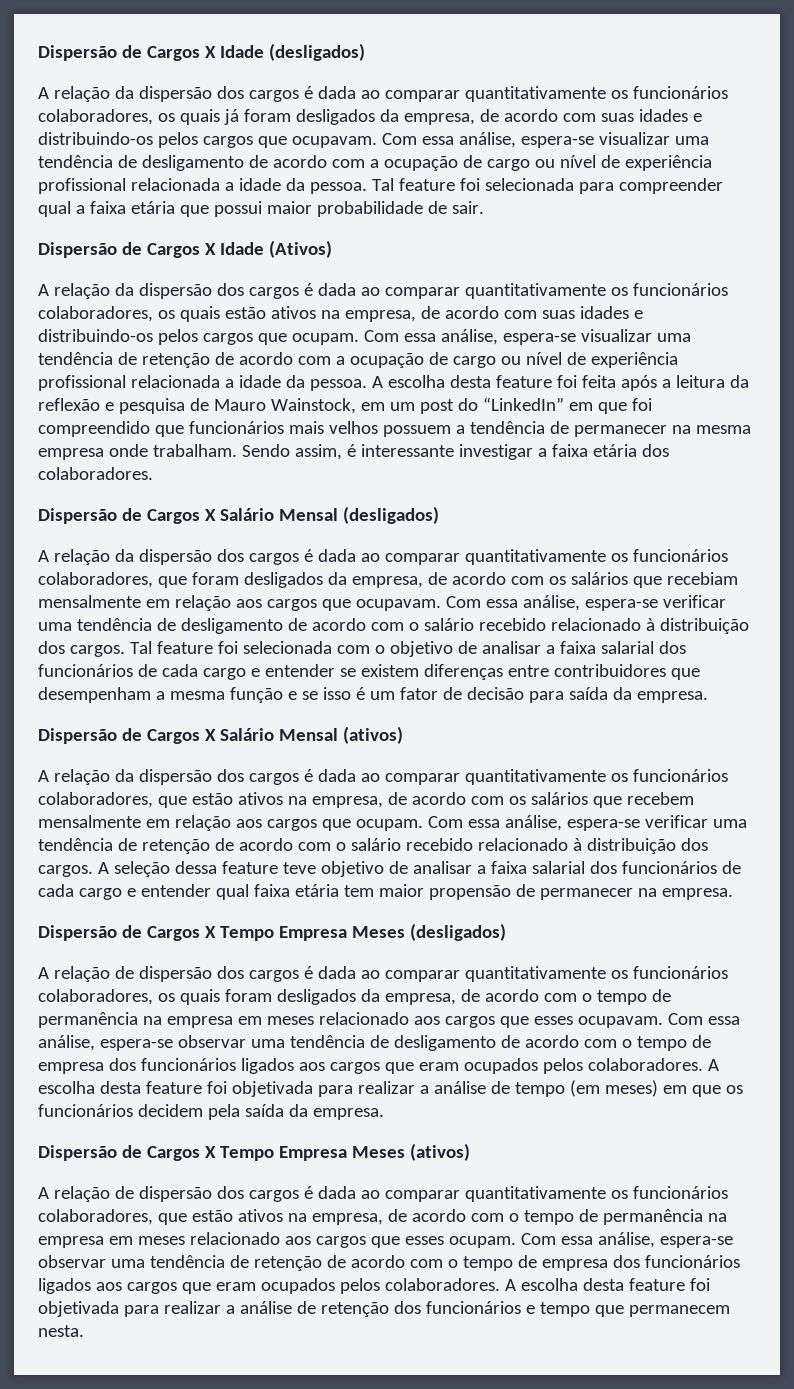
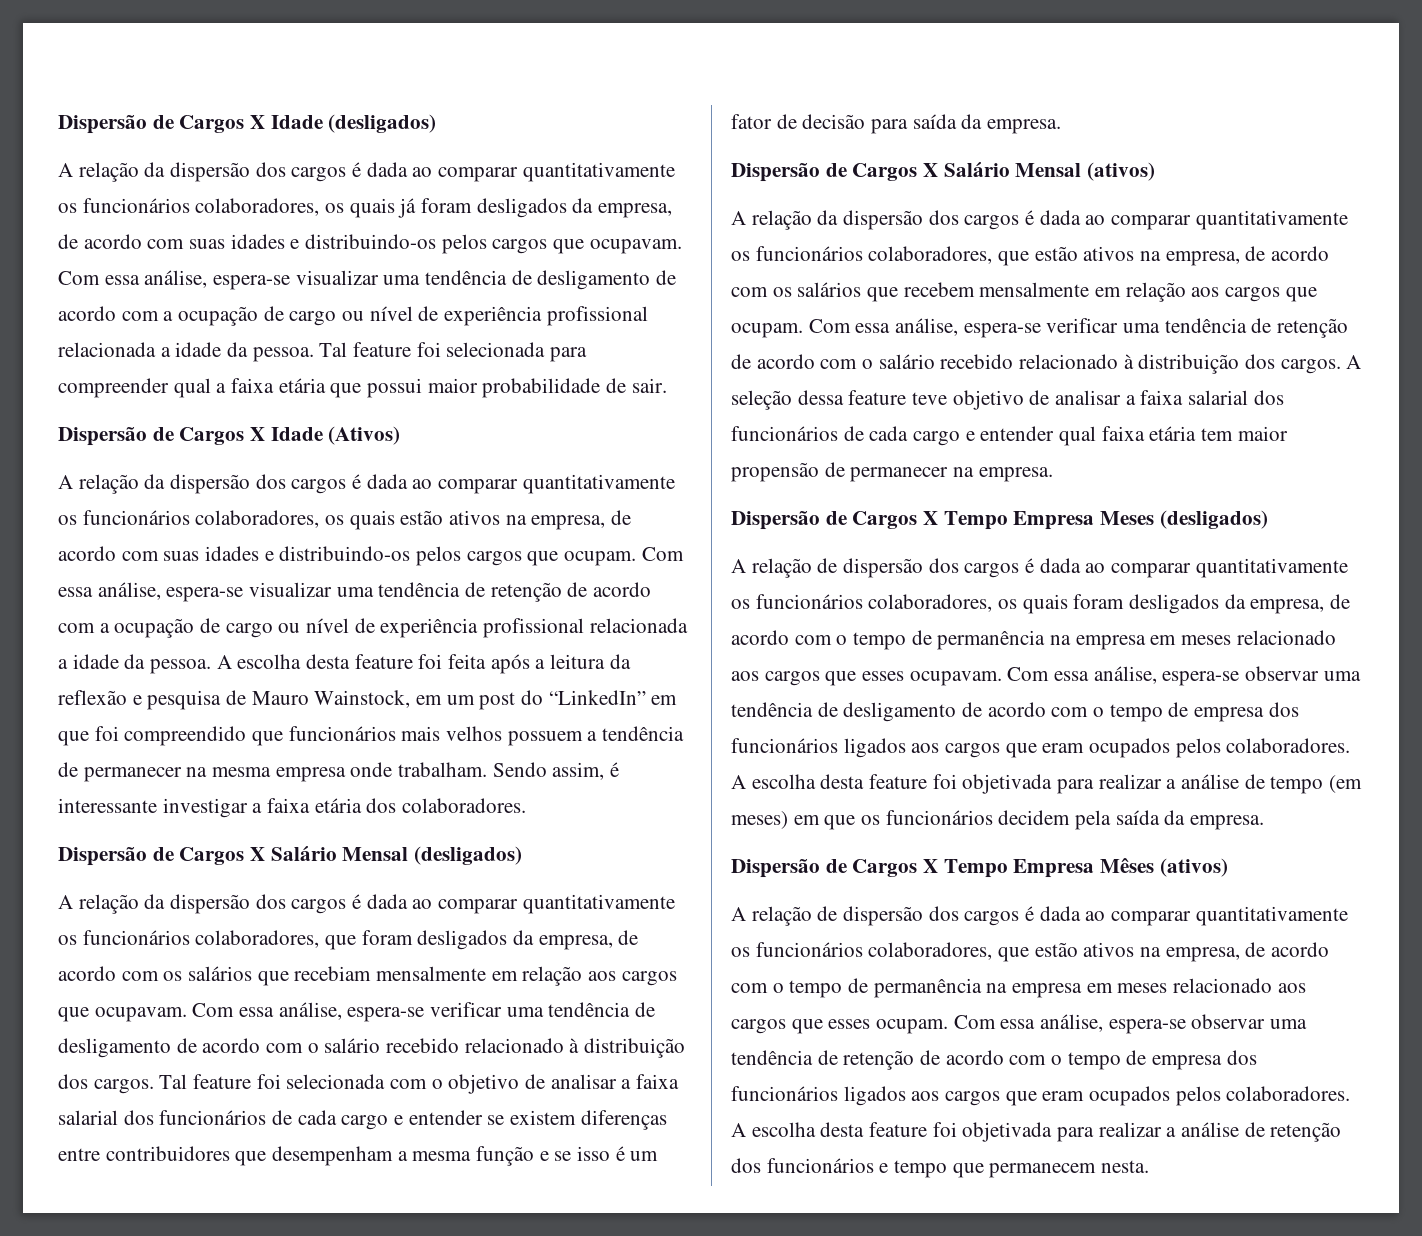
[351,1146,405,1158] Meses -> [1100,858,1155,873] Mêses

